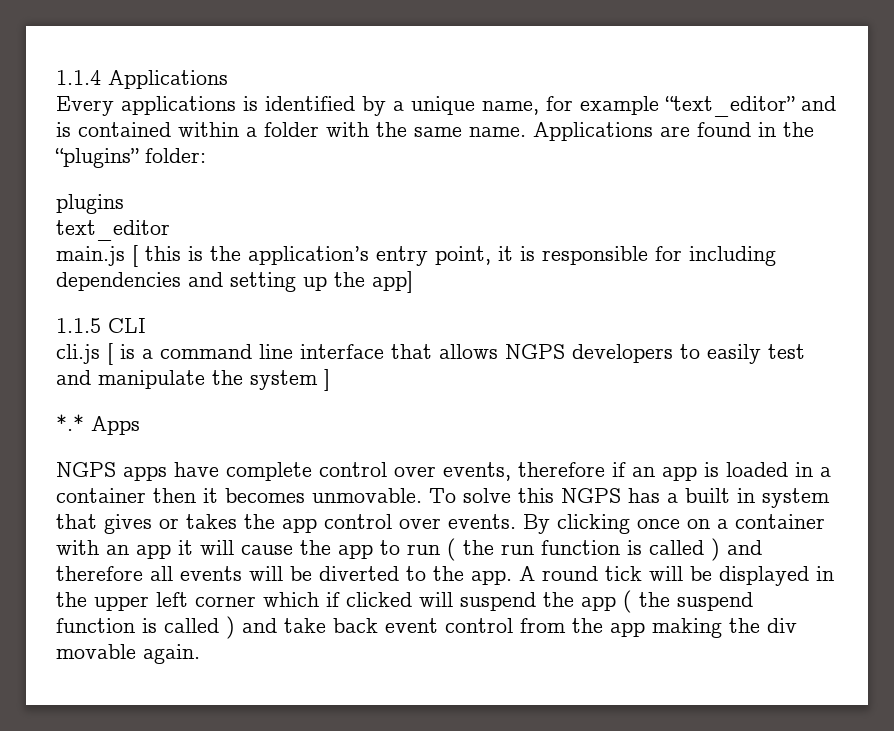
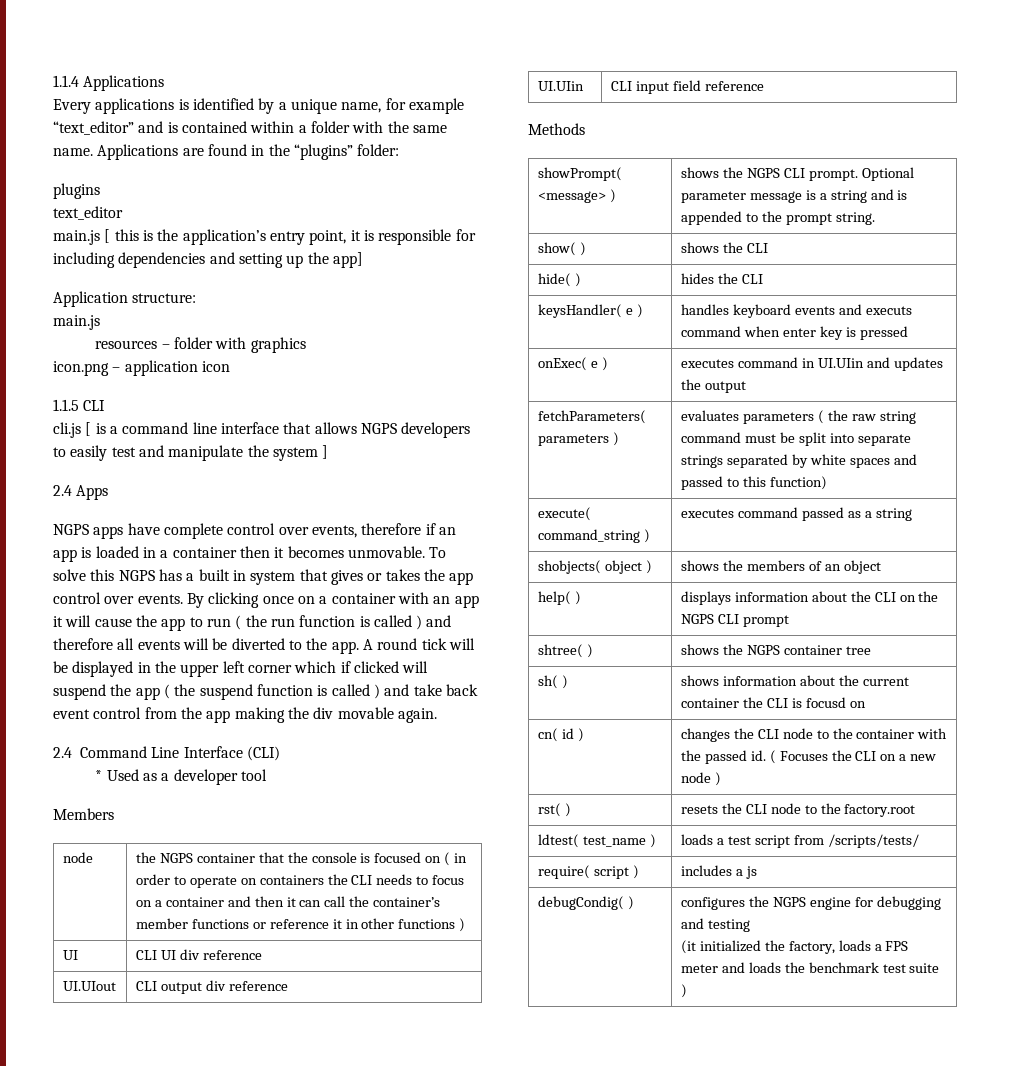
(413, 282) none -> [53,291,197,307] [53,315,100,330] [95,337,306,353] [53,360,230,376] // Application structure: // main.js // resources – folder with graphics // icon.png – application icon
[56,414,84,431] *.* -> [53,485,72,496] 2.4
(200, 654) none -> [53,746,280,761] [95,769,268,785] [53,808,114,820] [62,852,93,863] [135,852,468,866] [135,874,465,888] [135,896,441,907] [135,918,466,932] [62,950,78,960] [135,949,262,960] [62,981,116,991] [135,980,288,994] [537,81,584,91] [610,80,764,94] [528,123,585,135] [537,167,622,181] [537,189,616,203] [680,167,914,181] [680,189,908,203] [680,211,875,225] [537,242,586,256] [680,242,768,253] [537,273,581,287] [680,273,763,284] [537,304,643,318] [680,304,912,318] [680,326,908,340] [537,357,608,371] [680,357,943,371] [680,379,746,393] [537,410,646,424] [537,432,619,446] [680,410,916,424] [680,432,911,446] [680,454,917,468] [680,476,827,490] [537,507,591,521] [537,529,650,543] [680,507,912,521] [537,560,652,574] [680,560,881,574] [537,591,581,605] [680,591,939,605] [680,614,789,627] [537,644,593,658] [680,644,871,655] [537,675,568,689] [680,675,909,686] [680,697,866,708] [537,728,584,742] [680,728,948,742] [680,750,937,764] [680,772,721,786] [537,803,571,817] [680,803,916,817] [537,834,656,848] [680,834,919,848] [537,865,639,879] [680,865,757,879] [537,896,634,910] [680,896,941,910] [680,918,750,932] [680,940,909,954] [680,962,940,973] [680,984,687,998] // 2.4 Command Line Interface (CLI) // * Used as a developer tool // Members // node | the NGPS container that the console is focused on ( in order to operate on containers the CLI needs to focus on a container and then it can call the container’s member functions or reference it in other functions ) // UI | CLI UI div reference // UI.UIout | CLI output div reference // UI.UIin | CLI input field reference // Methods // showPrompt( <message> ) | shows the NGPS CLI prompt. Optional parameter message is a string and is appended to the prompt string. // show( ) | shows the CLI // hide( ) | hides the CLI // keysHandler( e ) | handles keyboard events and executs command when enter key is pressed // onExec( e ) | executes command in UI.UIin and updates the output // fetchParameters( parameters ) | evaluates parameters ( the raw string command must be split into separate strings separated by white spaces and passed to this function) // execute( command_string ) | executes command passed as a string // shobjects( object ) | shows the members of an object // help( ) | displays information about the CLI on the NGPS CLI prompt // shtree( ) | shows the NGPS container tree // sh( ) | shows information about the current container the CLI is focusd on // cn( id ) | changes the CLI node to the container with the passed id. ( Focuses the CLI on a new node ) // rst( ) | resets the CLI node to the factory.root // ldtest( test_name ) | loads a test script from /scripts/tests/ // require( script ) | includes a js // debugCondig( ) | configures the NGPS engine for debugging and testing // (it initialized the factory, loads a FPS meter and loads the benchmark test suite )

